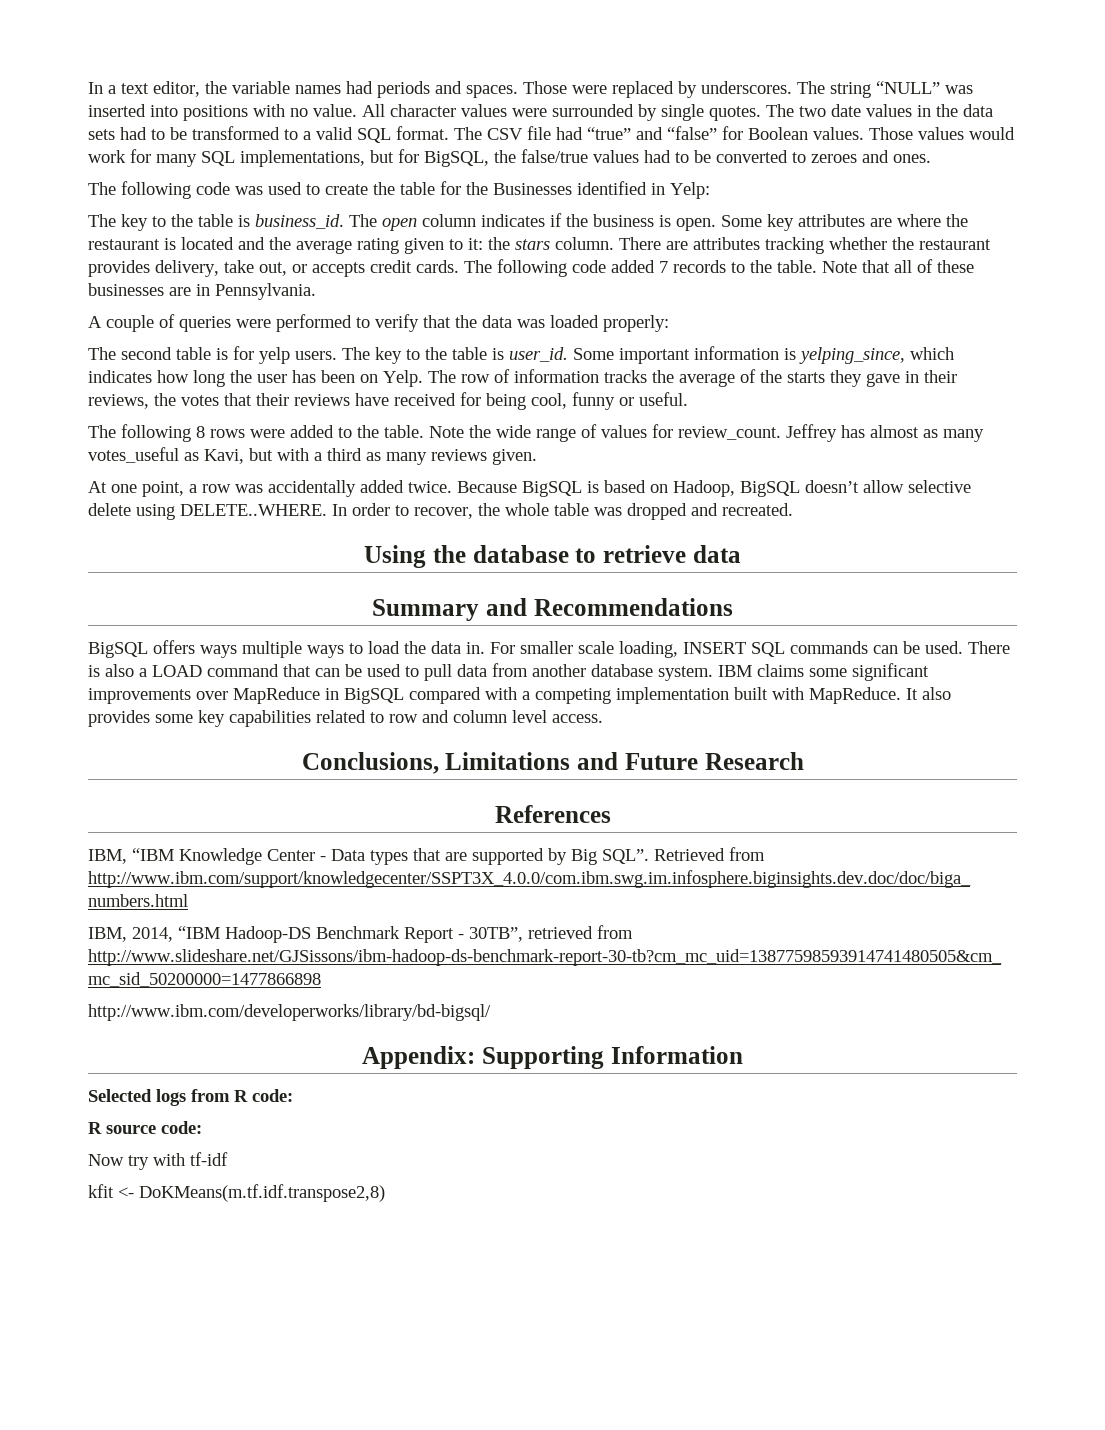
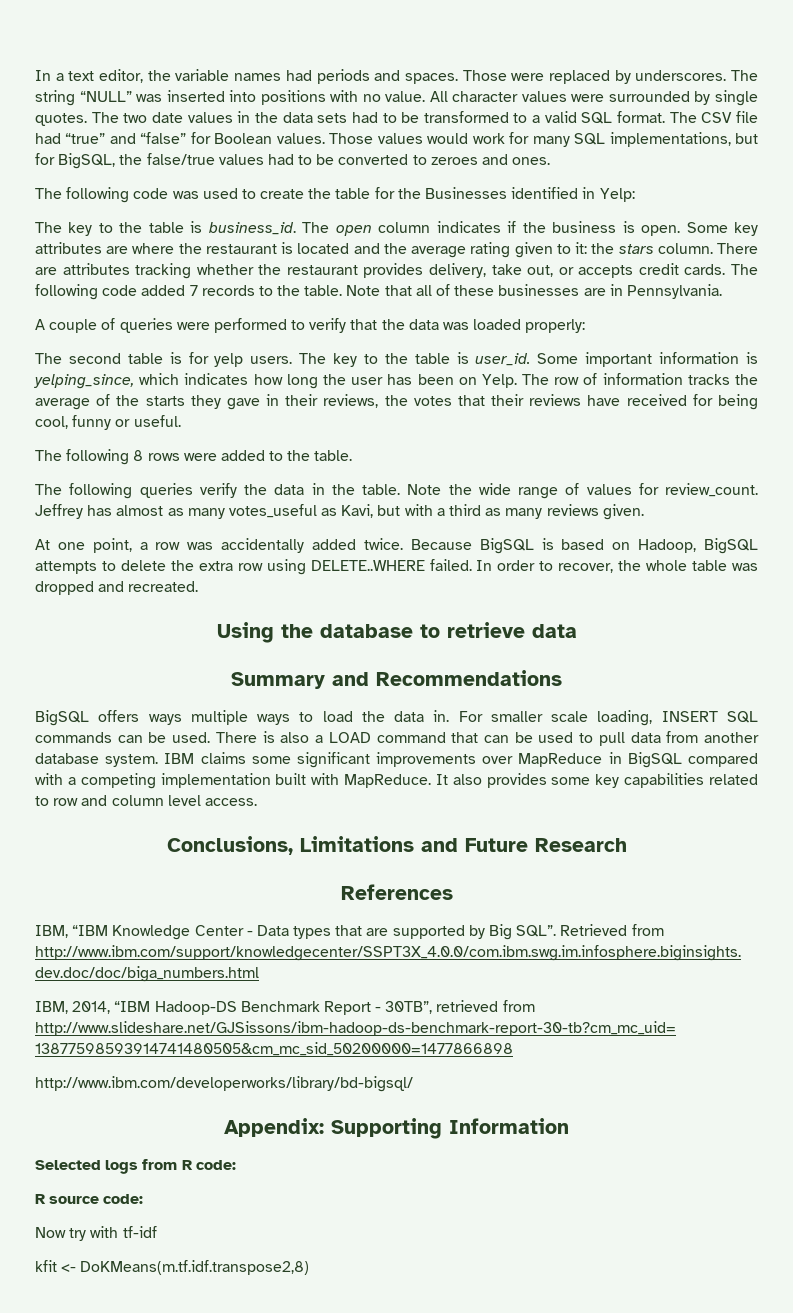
(424, 431) none -> [35,483,400,499] // The following queries verify the data in the table.
[805,480,971,493] [88,503,327,520] doesn’t allow selective delete using DELETE..WHERE. -> [35,559,472,575] attempts to delete the extra row using DELETE..WHERE failed.

